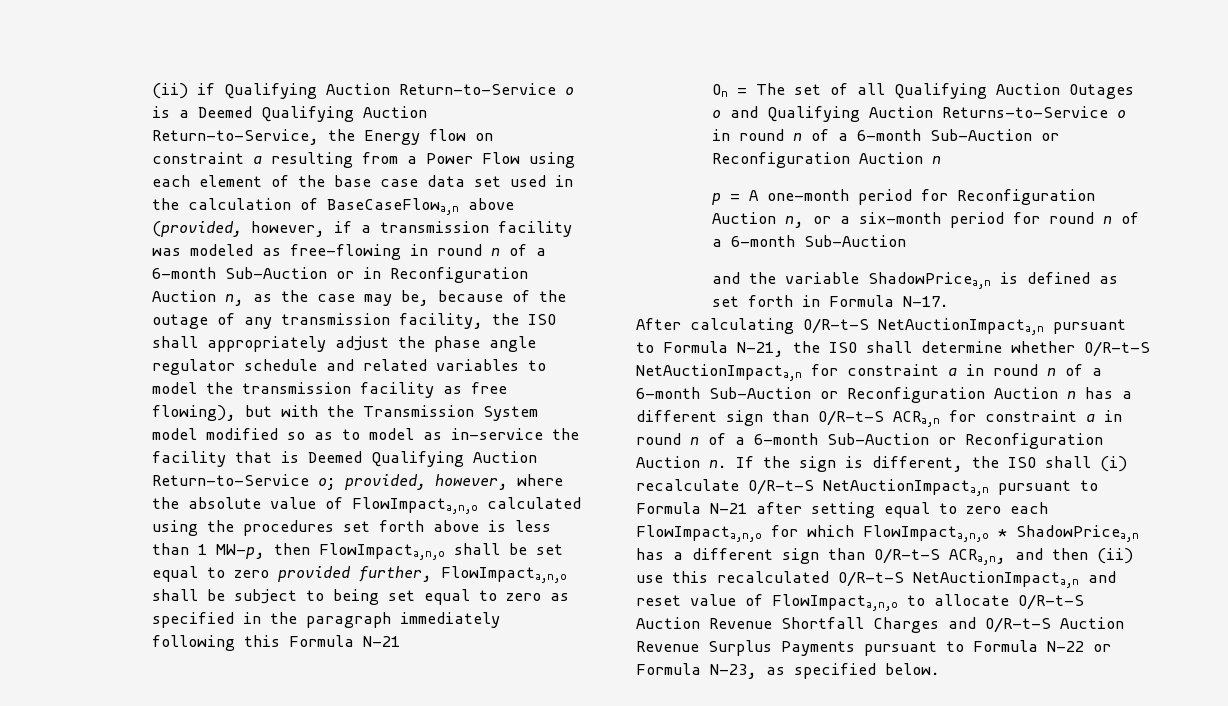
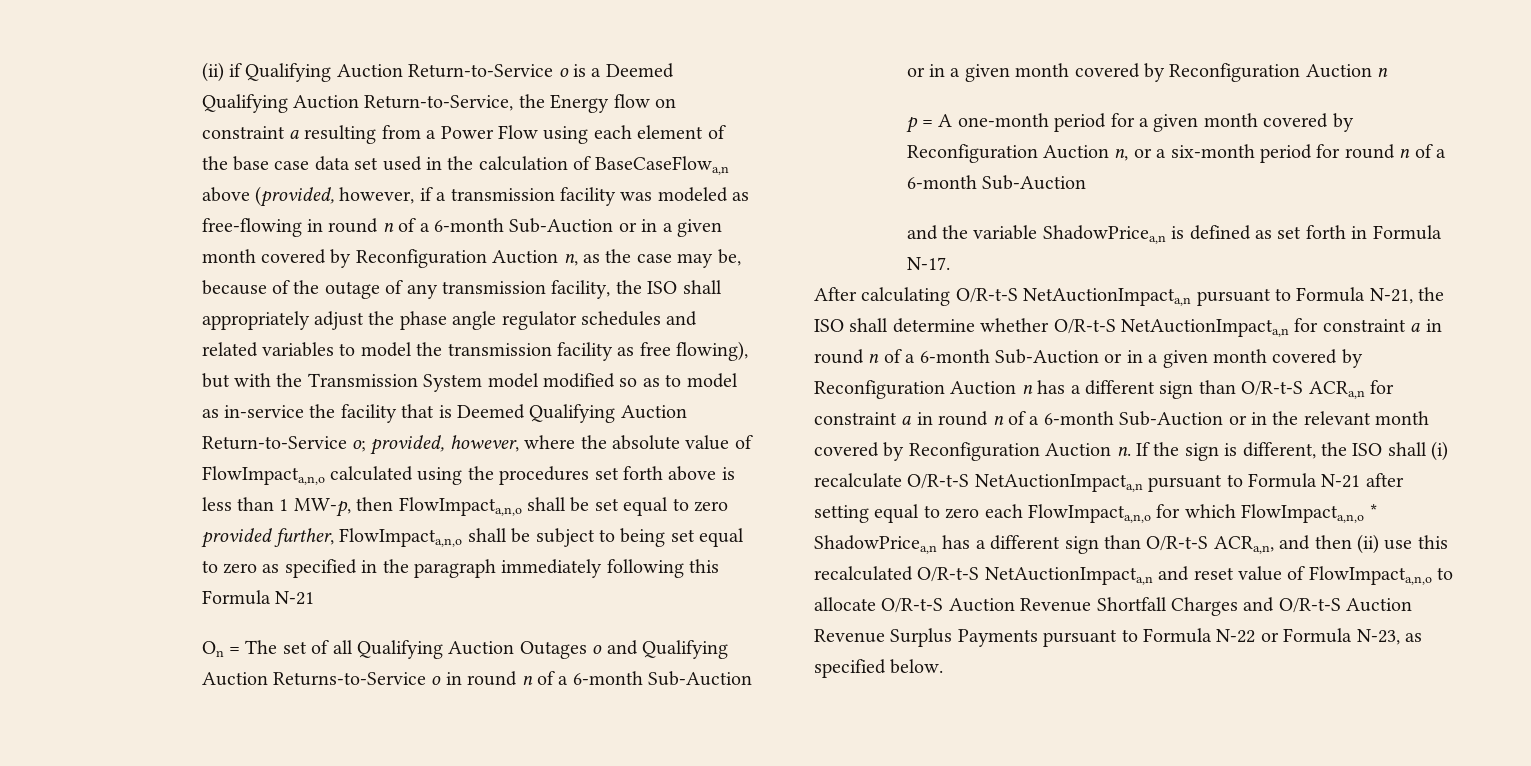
(382, 273) none -> [662,219,723,237] [201,249,352,268] a given month covered by
[244,359,318,371] schedule -> [581,311,662,326] schedules
(1060, 137) none -> [929,63,1166,82] in a given month covered by
(949, 195) none -> [1139,113,1354,132] a given month covered by
(838, 395) none -> [1126,349,1363,368] in a given month covered by
(956, 441) none -> [1251,411,1430,425] [814,442,905,461] in the relevant month covered by

